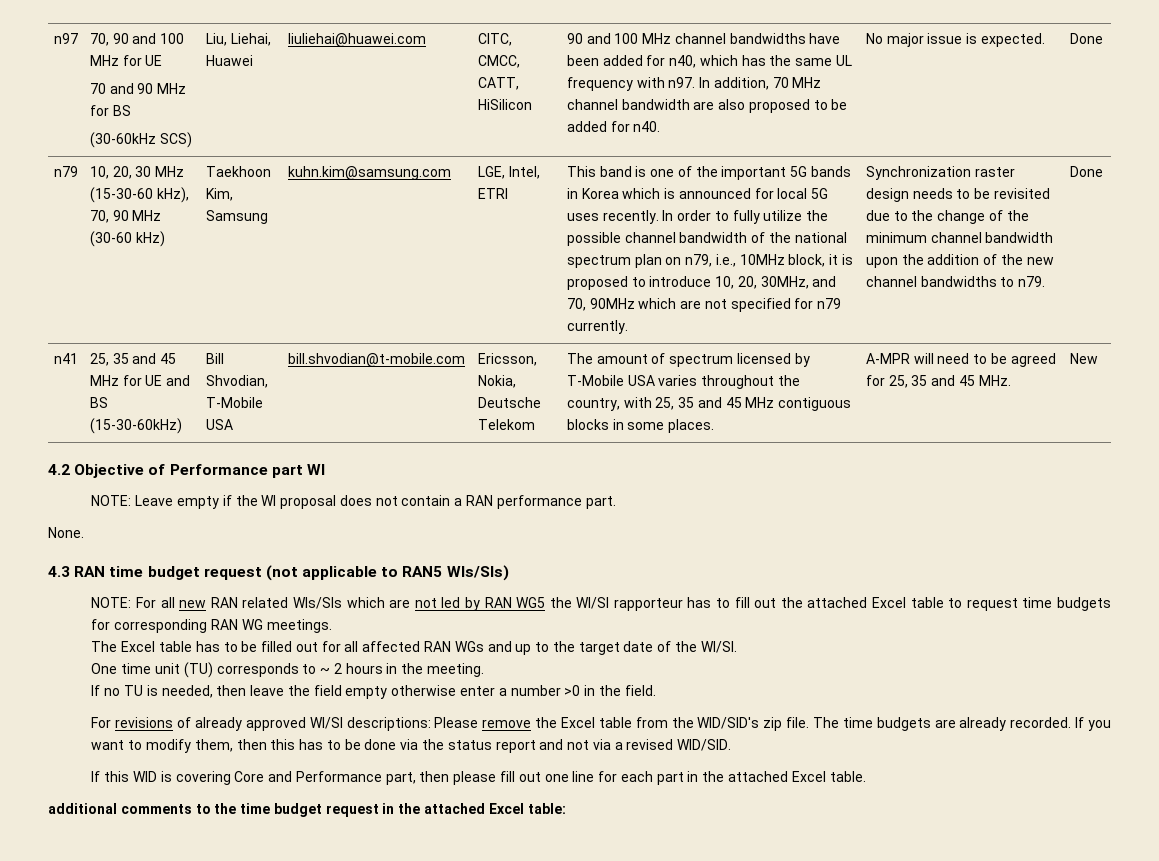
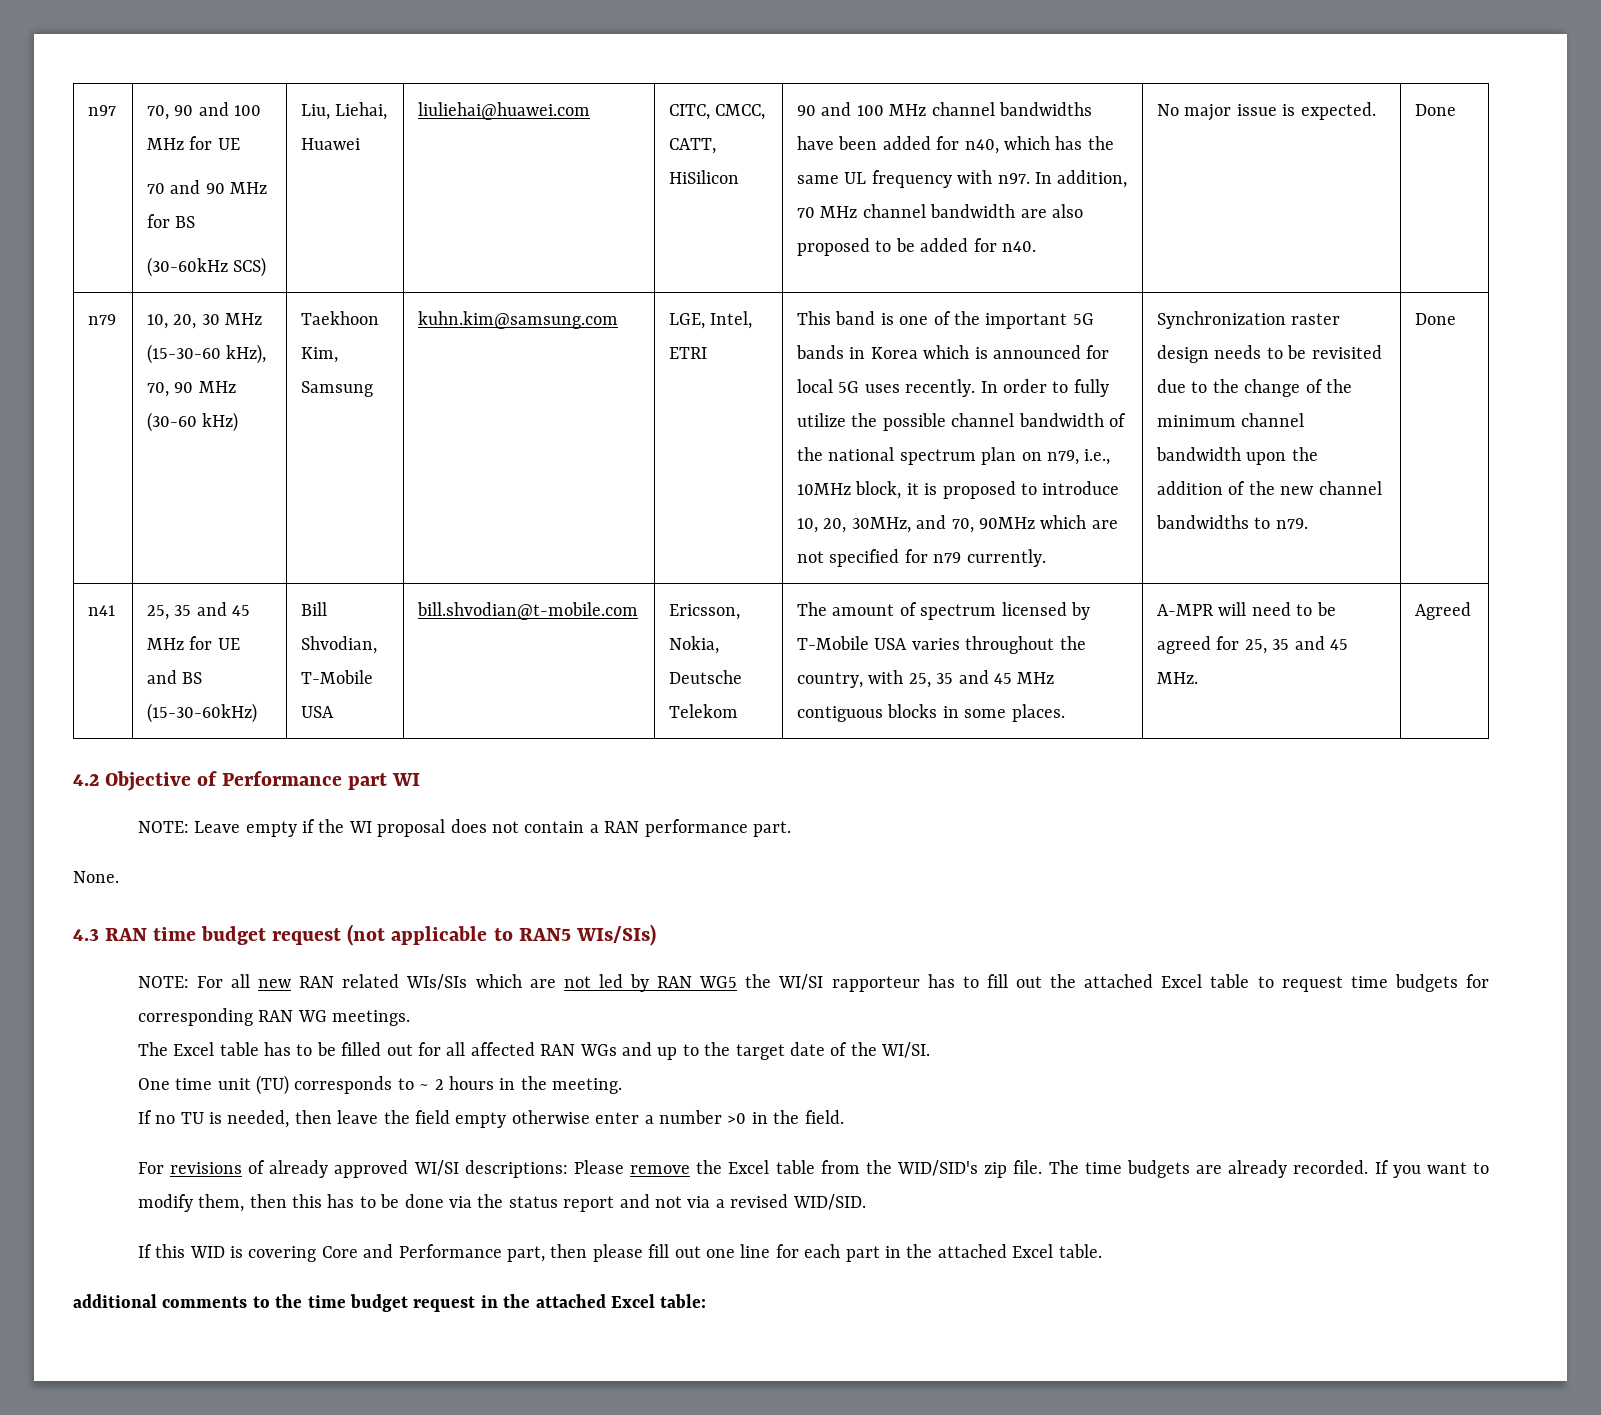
[1069,353,1098,364] New -> [1415,602,1472,620] Agreed

